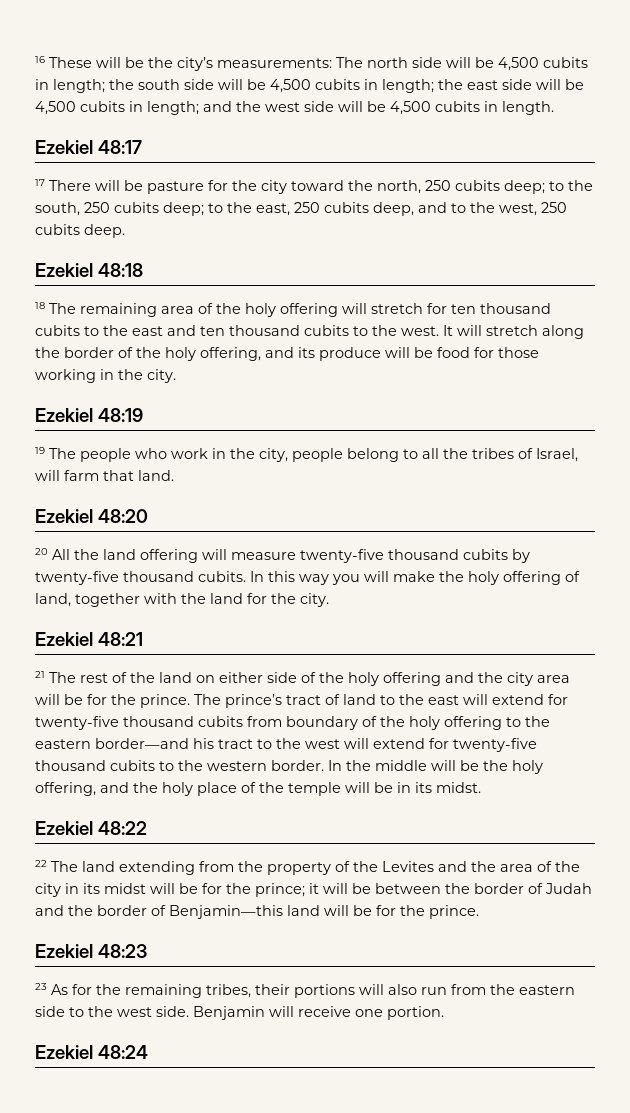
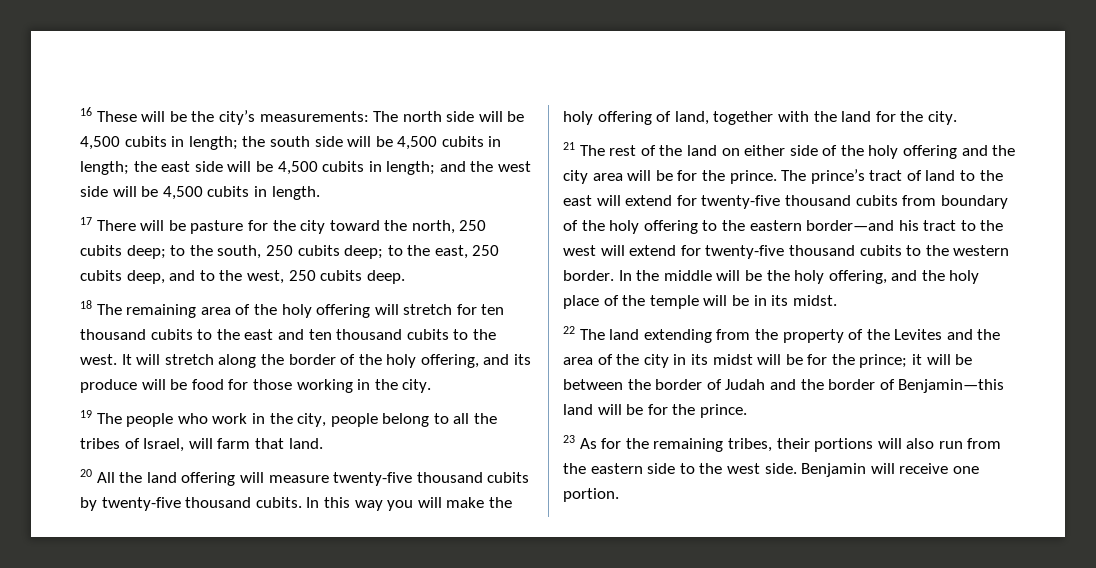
[35,140,142,154] // Ezekiel 48:17 -> (320, 193) none
[35,263,143,277] // Ezekiel 48:18 -> (405, 277) none
[35,408,143,422] // Ezekiel 48:19 -> (432, 386) none
[35,509,148,523] // Ezekiel 48:20 -> (323, 443) none
[35,632,143,646] // Ezekiel 48:21 -> (957, 118) none
[35,821,147,835] // Ezekiel 48:22 -> (837, 300) none
[35,944,147,958] // Ezekiel 48:23 -> (747, 411) none
[35,1045,148,1059] // Ezekiel 48:24 -> (619, 495) none

